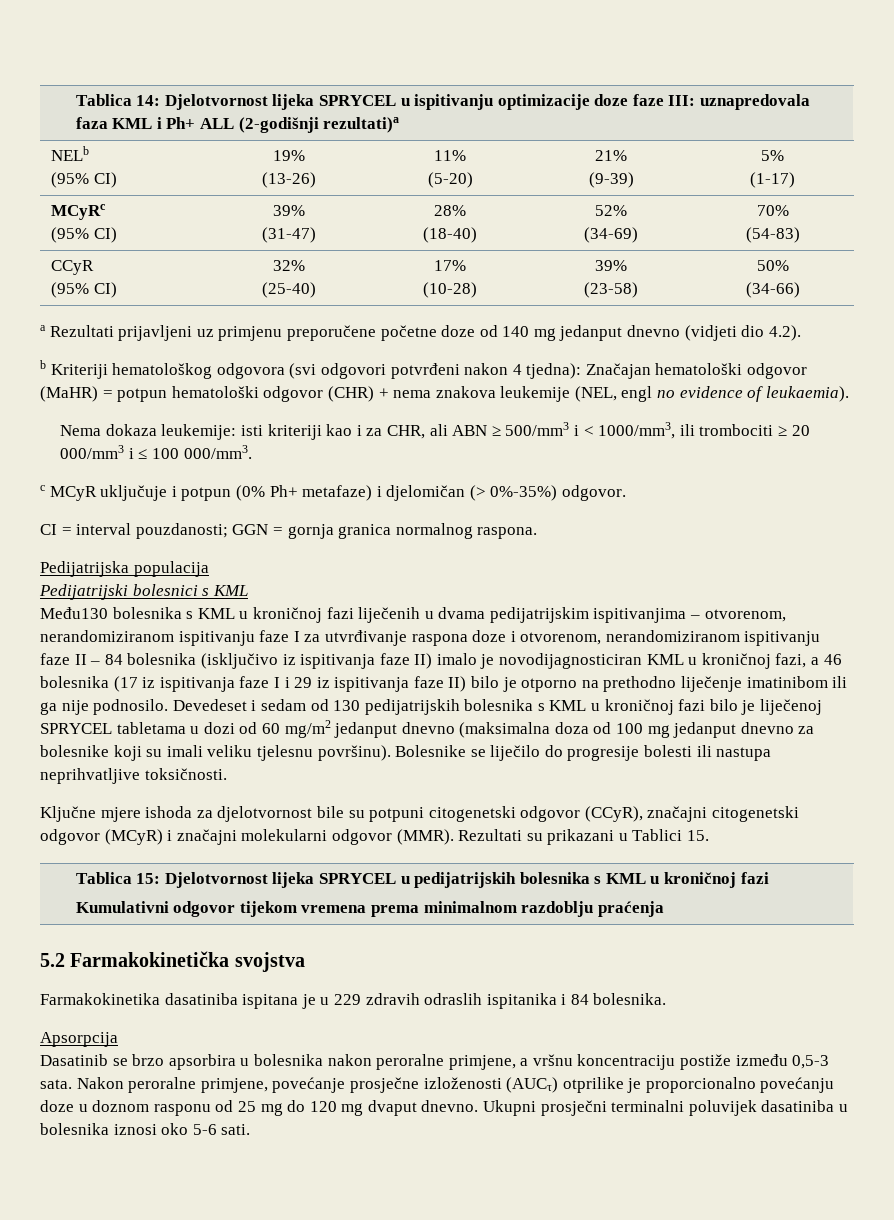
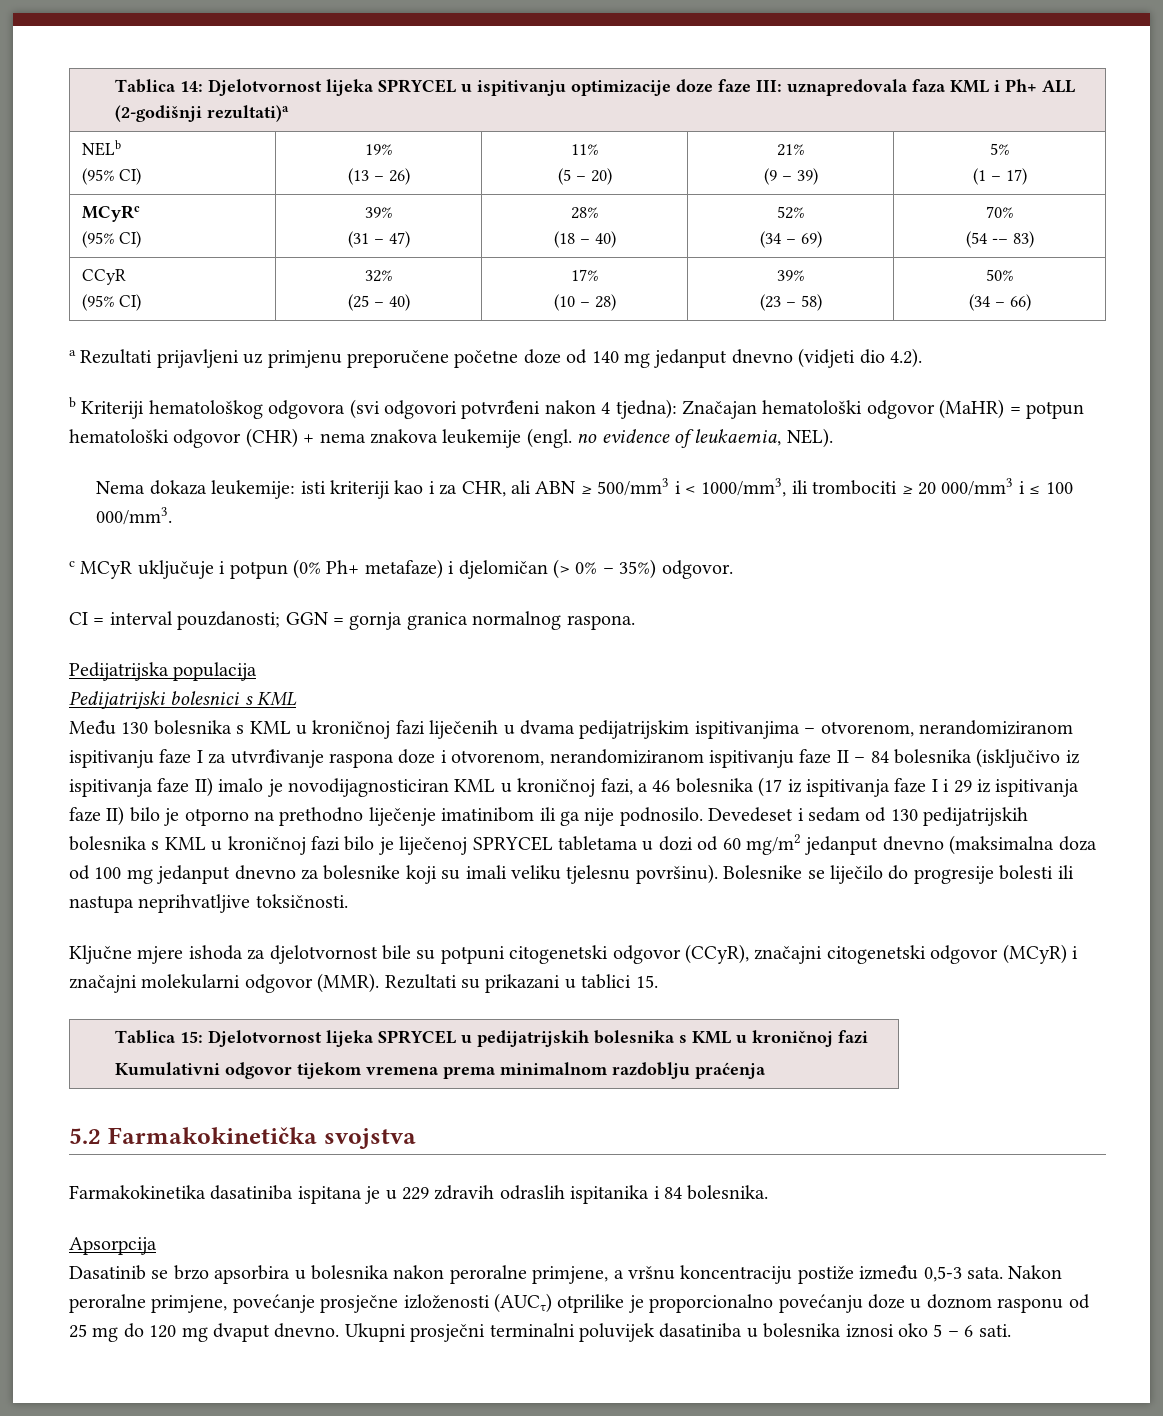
[262,172,316,188] [434,150,466,161] [427,172,473,188] [595,150,627,161] [588,172,634,188] [761,150,784,161] [750,172,795,188] [51,204,107,220] [51,227,117,243] [273,205,305,216] [262,227,316,243] [434,205,466,216] [423,227,477,243] [595,205,627,216] [584,227,638,243] [756,205,789,216] [745,227,800,243] [51,260,95,275] [51,282,117,298] [273,260,305,271] [262,282,316,298] [434,260,466,271] [423,282,477,298] [595,260,627,271] [584,282,638,298] [756,260,789,271] [745,282,800,298] (13-26) | 11% // (5-20) | 21% // (9-39) | 5% // (1-17) // MCyRc // (95% CI) | 39% // (31-47) | 28% // (18-40) | 52% // (34-69) | 70% // (54-83) // CCyR // (95% CI) | 32% // (25-40) | 17% // (10-28) | 39% // (23-58) | 50% // (34-66) -> [347,168,410,185] [571,144,598,155] [557,168,612,185] [777,144,804,156] [763,168,818,185] [990,143,1009,155] [972,168,1027,185] [82,205,141,222] [82,231,142,248] [365,207,392,218] [347,231,410,248] [571,207,598,219] [553,231,616,248] [777,206,804,219] [759,231,822,248] [986,206,1013,218] [965,231,1034,248] [82,269,127,285] [82,294,142,311] [365,270,392,282] [347,294,410,311] [571,269,598,281] [553,294,616,311] [777,270,804,281] [759,294,822,311] [986,269,1013,281] [968,294,1031,311] (13 – 26) | 11% // (5 – 20) | 21% // (9 – 39) | 5% // (1 – 17) // MCyRc // (95% CI) | 39% // (31 – 47) | 28% // (18 – 40) | 52% // (34 – 69) | 70% // (54 -– 83) // CCyR // (95% CI) | 32% // (25 – 40) | 17% // (10 – 28) | 39% // (23 – 58) | 50% // (34 – 66)
[574,386,653,402] (NEL, engl -> [526,428,572,448] (engl.
[765,386,849,402] leukaemia). -> [694,428,833,448] leukaemia, NEL).
[490,485,558,501] 0%-35%) -> [575,559,657,579] 0% – 35%)
[40,607,108,619] Među130 -> [69,720,149,735] Među 130
[632,829,683,841] Tablici -> [581,974,632,989] tablici
[192,1124,217,1135] 5-6 -> [933,1324,974,1337] 5 – 6

